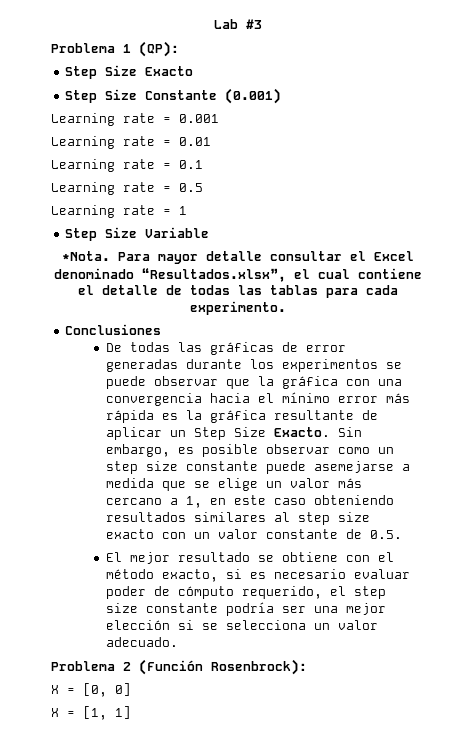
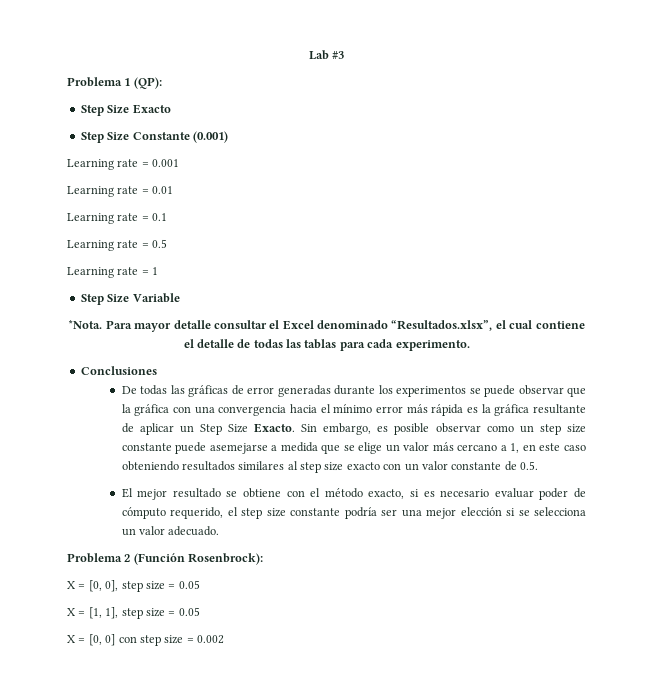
[115,683,131,696] [51,706,131,720] 0] // X = [1, 1] -> [105,580,200,592] [67,607,200,619] [67,634,224,646] 0], step size = 0.05 // X = [1, 1], step size = 0.05 // X = [0, 0] con step size = 0.002

